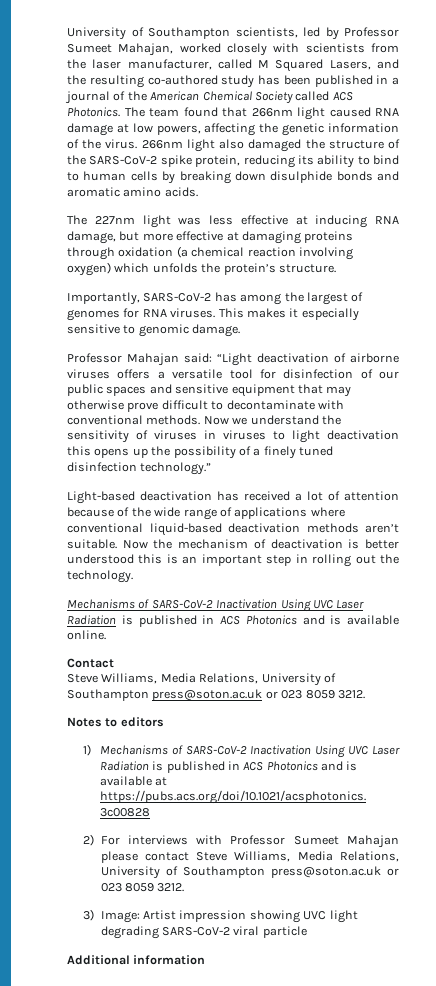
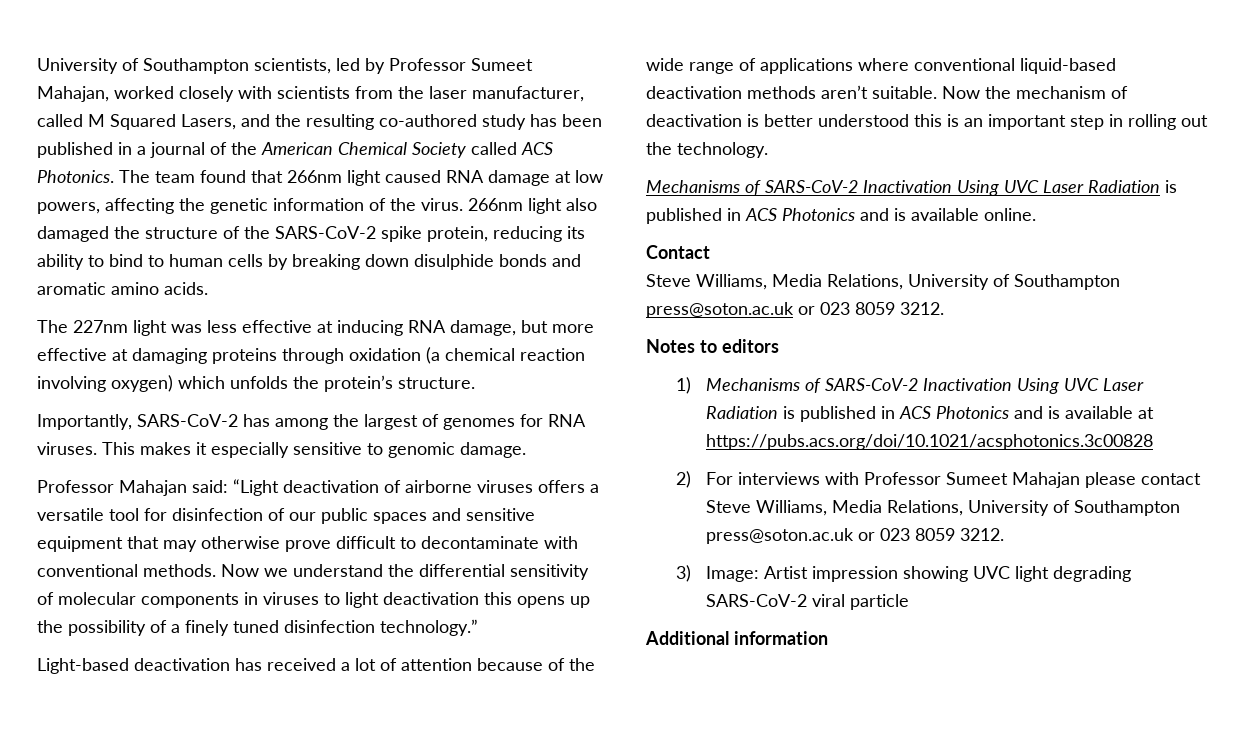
(341, 420) none -> [419,564,505,577] differential
[154,430,197,440] viruses -> [58,592,239,608] molecular components

